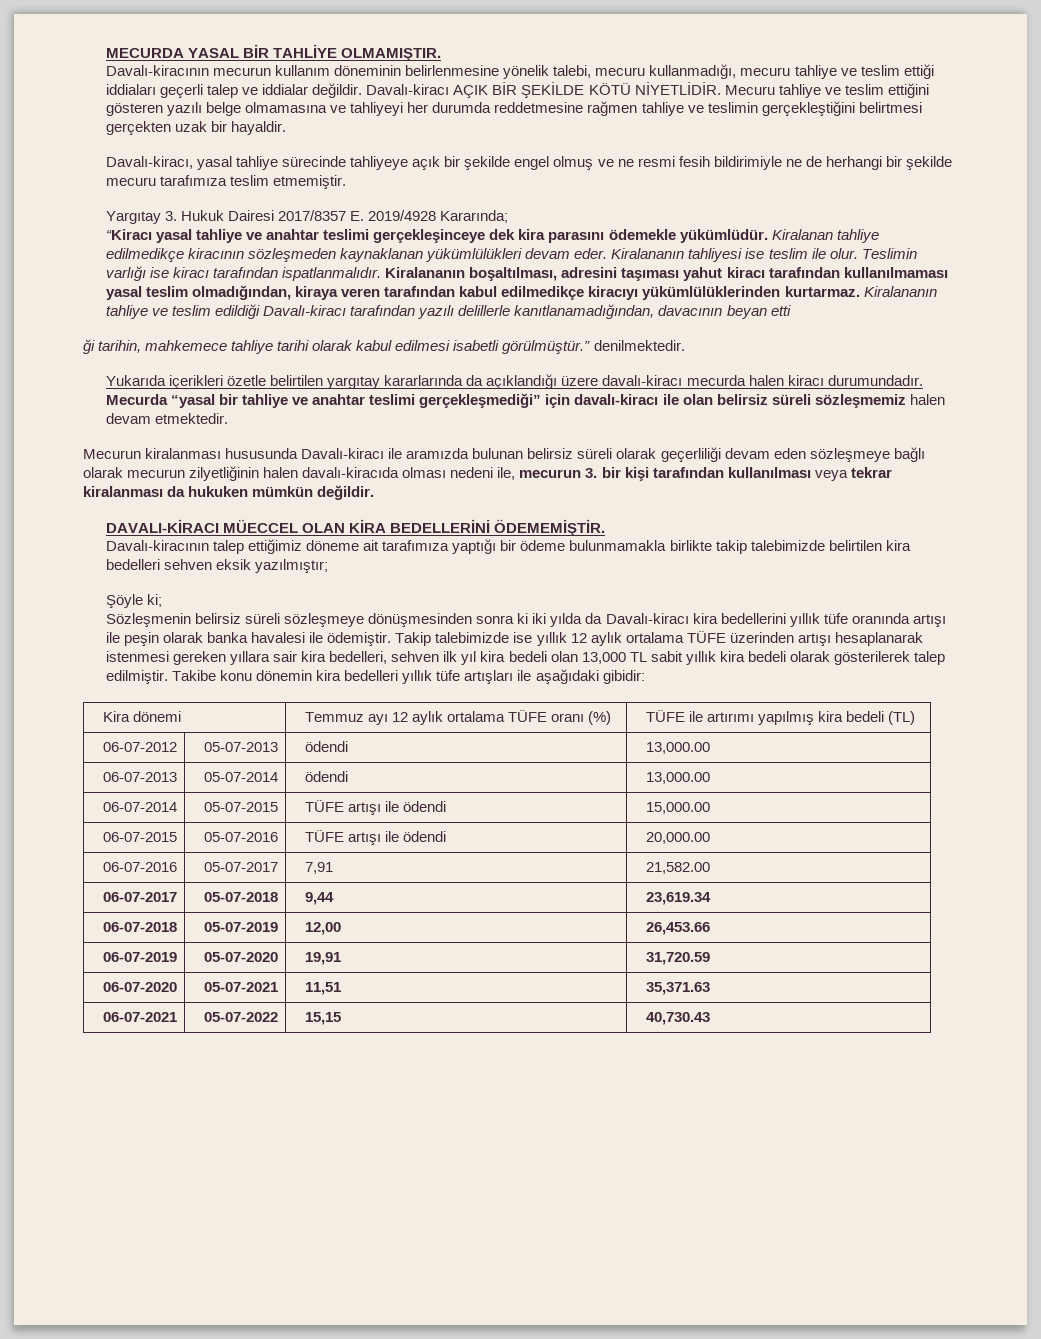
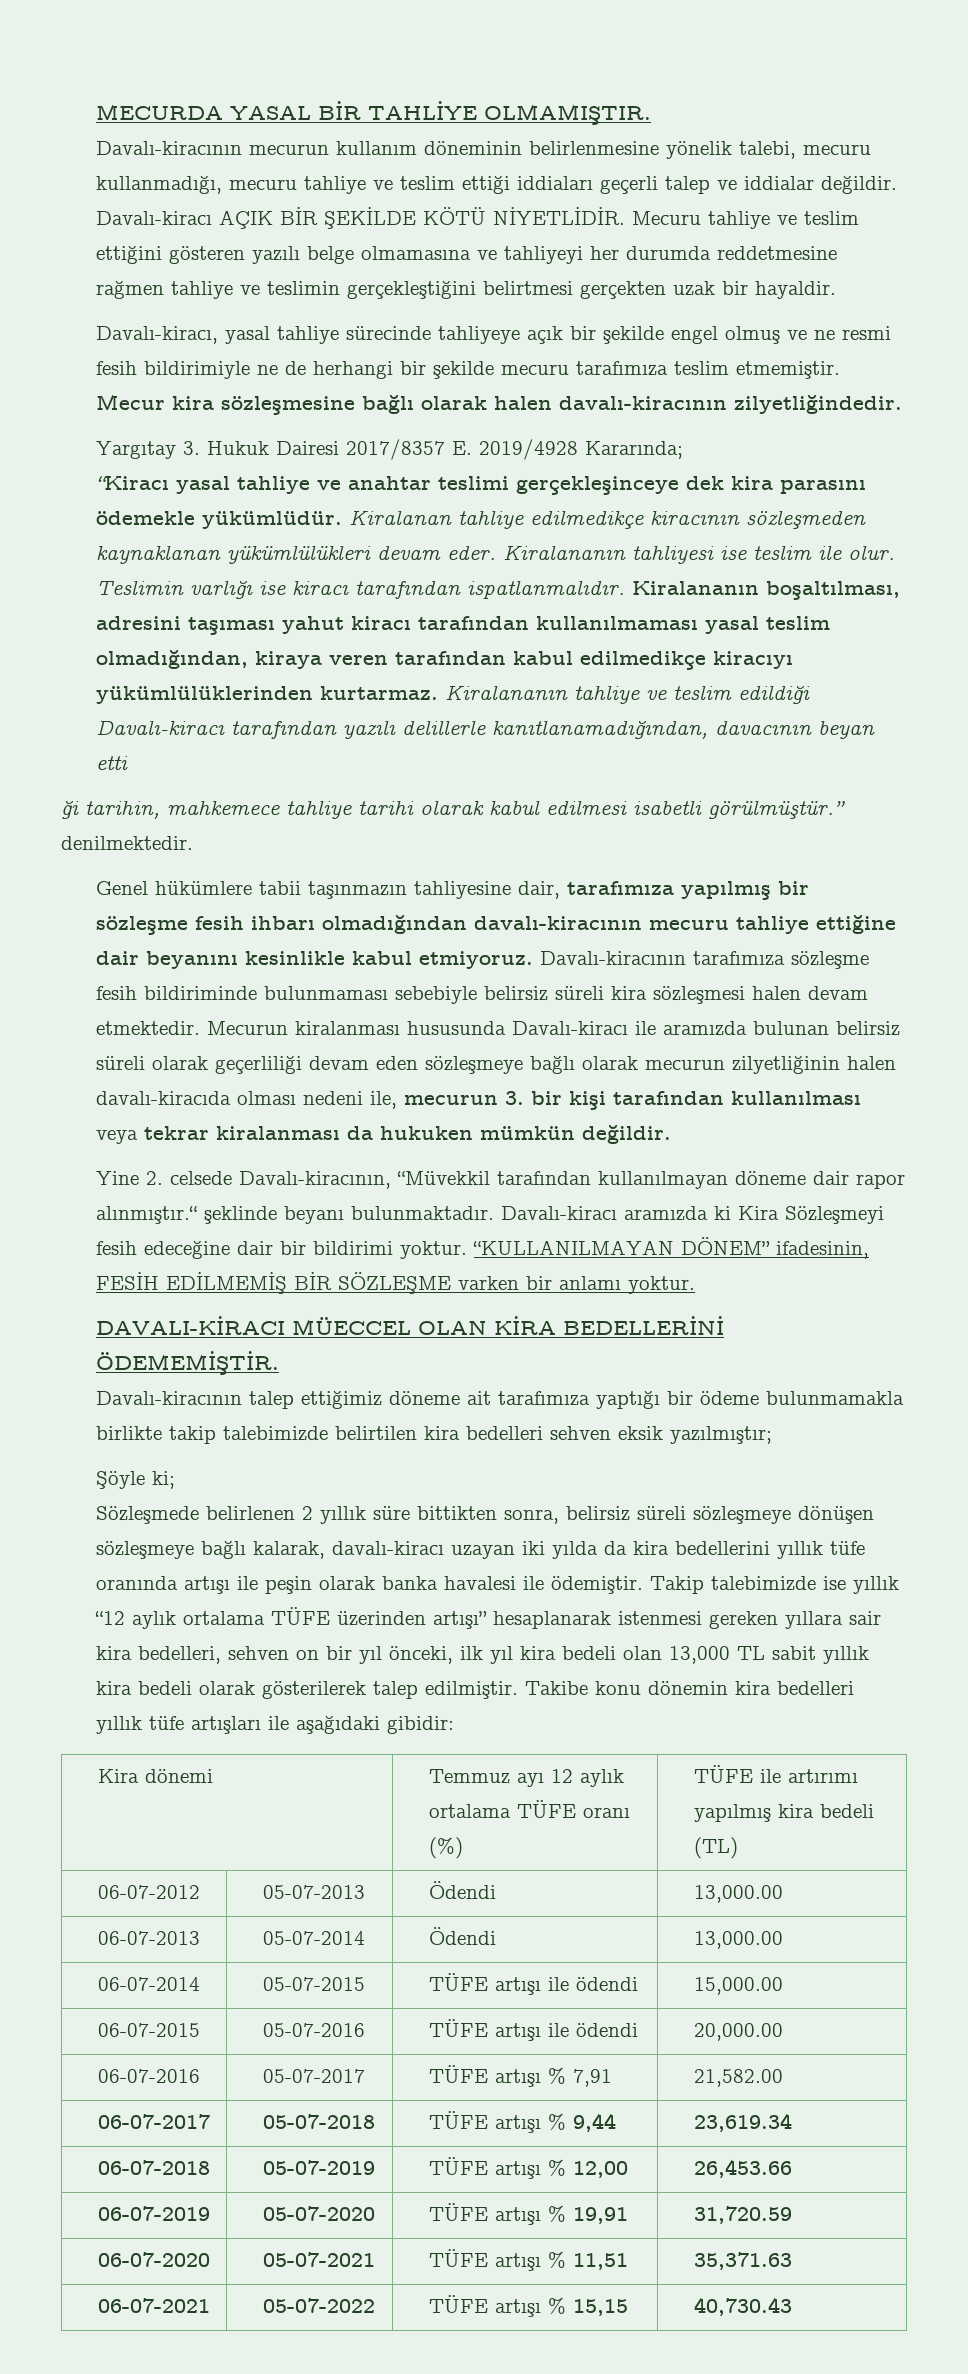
(347, 182) none -> [96,394,903,415] Mecur kira sözleşmesine bağlı olarak halen davalı-kiracının zilyetliğindedir.
[106,374,923,389] [106,393,906,408] Yukarıda içerikleri özetle belirtilen yargıtay kararlarında da açıklandığı üzere davalı-kiracı mecurda halen kiracı durumundadır. Mecurda “yasal bir tahliye ve anahtar teslimi gerçekleşmediği” için davalı-kiracı ile olan belirsiz süreli sözleşmemiz -> [96,881,810,900] [96,915,897,935] [96,951,870,969] [96,986,746,1004] Genel hükümlere tabii taşınmazın tahliyesine dair, tarafımıza yapılmış bir sözleşme fesih ihbarı olmadığından davalı-kiracının mecuru tahliye ettiğine dair beyanını kesinlikle kabul etmiyoruz. Davalı-kiracının tarafımıza sözleşme fesih bildiriminde bulunmaması sebebiyle belirsiz süreli kira sözleşmesi
(229, 418) // -> (201, 1028) none
(375, 492) none -> [96,1171,906,1189] [96,1206,885,1224] [96,1237,870,1259] [96,1272,696,1294] // Yine 2. celsede Davalı-kiracının, “Müvekkil tarafından kullanılmayan döneme dair rapor alınmıştır.“ şeklinde beyanı bulunmaktadır. Davalı-kiracı aramızda ki Kira Sözleşmeyi fesih edeceğine dair bir bildirimi yoktur. “KULLANILMAYAN DÖNEM” ifadesinin, FESİH EDİLMEMİŞ BİR SÖZLEŞME varken bir anlamı yoktur.
[106,613,529,627] Sözleşmenin belirsiz süreli sözleşmeye dönüşmesinden sonra ki -> [96,1506,875,1524] [96,1541,516,1559] Sözleşmede belirlenen 2 yıllık süre bittikten sonra, belirsiz süreli sözleşmeye dönüşen sözleşmeye bağlı kalarak, davalı-kiracı uzayan
[605,613,689,624] Davalı-kiracı -> (628, 1548) none
[570,633,587,643] 12 -> [95,1611,126,1625] “12
[797,633,831,646] artışı -> [433,1611,488,1629] artışı”
(440, 656) none -> [296,1646,454,1664] on bir yıl önceki,
[304,741,348,752] ödendi -> [428,1881,496,1899] Ödendi
[304,771,348,782] ödendi -> [428,1927,496,1945] Ödendi
(278, 867) none -> [428,2065,566,2087] TÜFE artışı %
(278, 897) none -> [428,2111,566,2133] TÜFE artışı %
(278, 927) none -> [428,2157,566,2179] TÜFE artışı %
(278, 957) none -> [428,2203,566,2225] TÜFE artışı %
(278, 987) none -> [428,2249,566,2271] TÜFE artışı %
(278, 1017) none -> [428,2295,566,2317] TÜFE artışı %

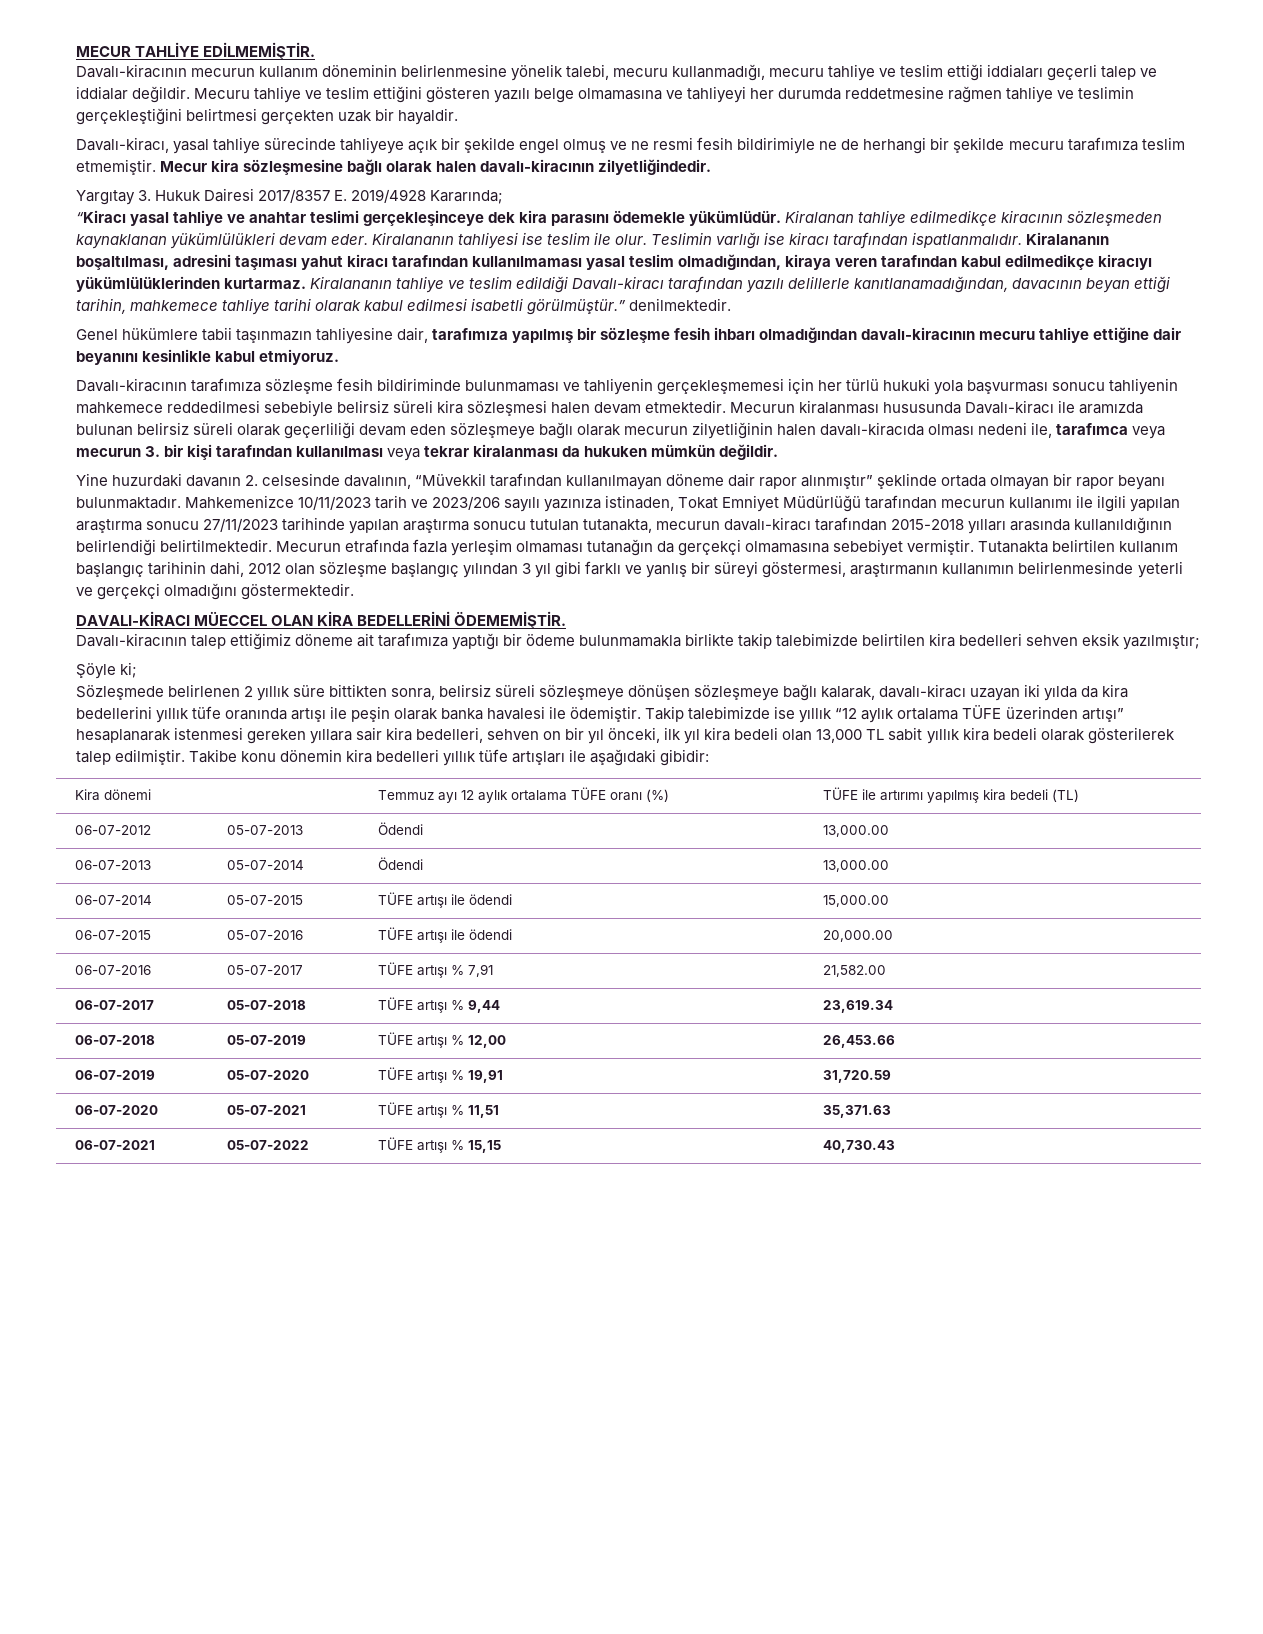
[96,101,652,125] MECURDA YASAL BİR TAHLİYE OLMAMIŞTIR. -> [75,42,315,60] MECUR TAHLİYE EDİLMEMİŞTİR.
[96,207,626,229] Davalı-kiracı AÇIK BİR ŞEKİLDE KÖTÜ NİYETLİDİR. -> (190, 94) none
[96,756,129,770] [61,800,79,819] etti // ği -> [1134,276,1171,293] ettiği
(534, 960) none -> (339, 357) //
(389, 993) none -> [562,378,1179,395] [75,400,260,414] ve tahliyenin gerçekleşmemesi için her türlü hukuki yola başvurması sonucu tahliyenin mahkemece reddedilmesi
(398, 1100) none -> [1056,423,1166,439] tarafımca veya
[146,1171,392,1189] 2. celsede Davalı-kiracının, -> [111,473,411,489] huzurdaki davanın 2. celsesinde davalının,
[96,1206,885,1224] [96,1237,870,1259] [96,1272,696,1294] alınmıştır.“ şeklinde beyanı bulunmaktadır. Davalı-kiracı aramızda ki Kira Sözleşmeyi fesih edeceğine dair bir bildirimi yoktur. “KULLANILMAYAN DÖNEM” ifadesinin, FESİH EDİLMEMİŞ BİR SÖZLEŞME varken bir anlamı yoktur. -> [801,473,1166,490] [75,495,1181,512] [75,517,1173,534] [75,539,1179,556] [75,561,1183,578] [75,583,354,600] alınmıştır” şeklinde ortada olmayan bir rapor beyanı bulunmaktadır. Mahkemenizce 10/11/2023 tarih ve 2023/206 sayılı yazınıza istinaden, Tokat Emniyet Müdürlüğü tarafından mecurun kullanımı ile ilgili yapılan araştırma sonucu 27/11/2023 tarihinde yapılan araştırma sonucu tutulan tutanakta, mecurun davalı-kiracı tarafından 2015-2018 yılları arasında kullanıldığının belirlendiği belirtilmektedir. Mecurun etrafında fazla yerleşim olmaması tutanağın da gerçekçi olmamasına sebebiyet vermiştir. Tutanakta belirtilen kullanım başlangıç tarihinin dahi, 2012 olan sözleşme başlangıç yılından 3 yıl gibi farklı ve yanlış bir süreyi göstermesi, araştırmanın kullanımın belirlenmesinde yeterli ve gerçekçi olmadığını göstermektedir.

